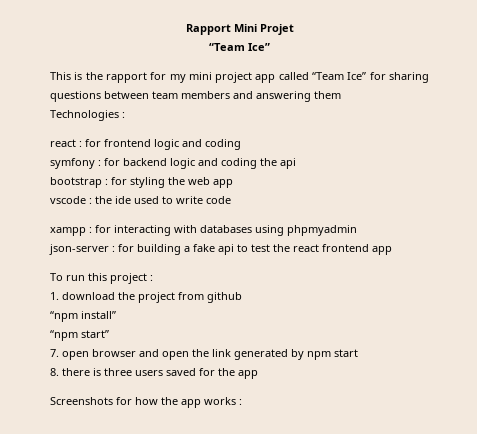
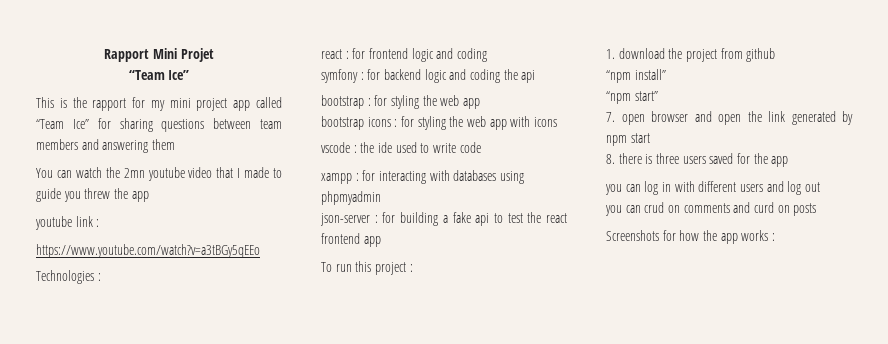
(341, 95) none -> [36,167,283,181] [36,188,149,202] [35,216,100,230] [36,244,260,258] // You can watch the 2mn youtube video that I made to guide you threw the app // youtube link : // https://www.youtube.com/watch?v=a3tBGy5qEEo
(233, 183) none -> [321,116,557,130] // bootstrap icons : for styling the web app with icons
(258, 374) none -> [605,181,820,195] [605,202,817,216] // you can log in with different users and log out // you can crud on comments and curd on posts

